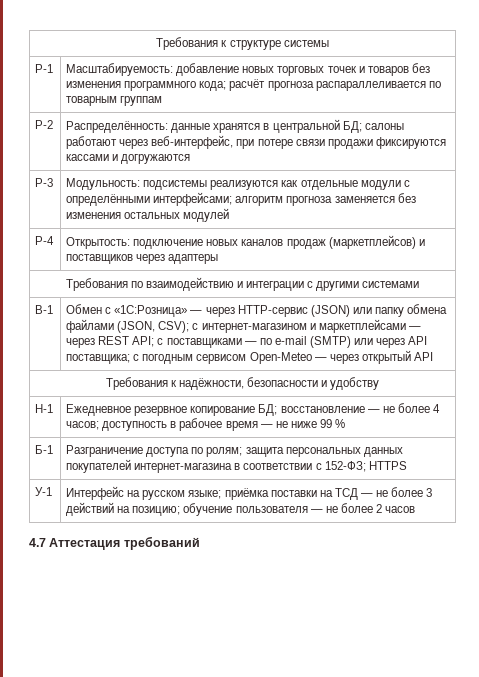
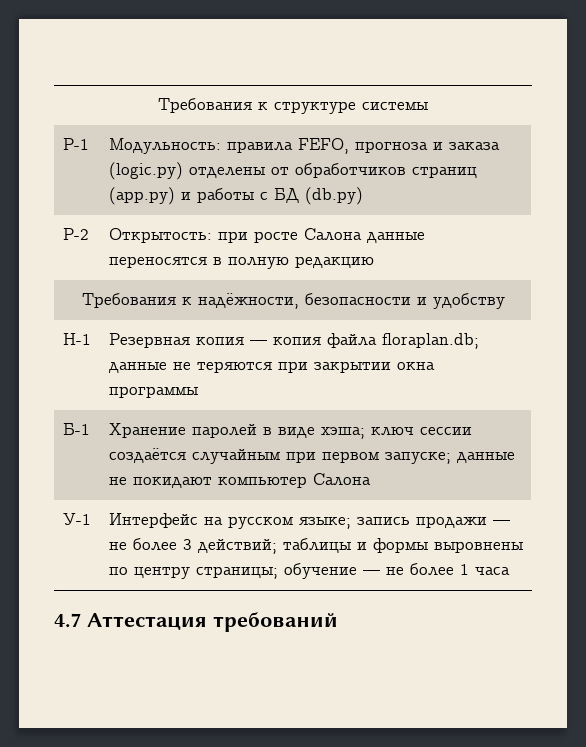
[66,63,430,76] [66,79,441,91] [66,96,163,106] [35,120,54,129] [66,119,404,133] [66,135,446,149] [66,154,191,164] [35,178,54,187] [66,178,410,190] [66,192,416,206] [66,208,230,222] [35,236,55,245] [66,235,425,249] [66,254,219,264] [65,277,420,291] [35,305,54,314] [66,304,448,317] [66,319,421,333] [66,336,428,348] [66,350,433,364] Масштабируемость: добавление новых торговых точек и товаров без изменения программного кода; расчёт прогноза распараллеливается по товарным группам // Р-2 | Распределённость: данные хранятся в центральной БД; салоны работают через веб-интерфейс, при потере связи продажи фиксируются кассами и догружаются // Р-3 | Модульность: подсистемы реализуются как отдельные модули с определёнными интерфейсами; алгоритм прогноза заменяется без изменения остальных модулей // Р-4 | Открытость: подключение новых каналов продаж (маркетплейсов) и поставщиков через адаптеры // Требования по взаимодействию и интеграции с другими системами // В-1 | Обмен с «1С:Розница» — через HTTP-сервис (JSON) или папку обмена файлами (JSON, CSV); с интернет-магазином и маркетплейсами — через REST API; с поставщиками — по e-mail (SMTP) или через API поставщика; с погодным сервисом Open-Meteo — через открытый API -> [108,138,500,154] [108,162,477,180] [108,187,363,205] [62,228,89,240] [108,228,425,243] [108,256,374,269] Модульность: правила FEFO, прогноза и заказа (logic.py) отделены от обработчиков страниц (app.py) и работы с БД (db.py) // Р-2 | Открытость: при росте Салона данные переносятся в полную редакцию
[66,403,440,416] [66,418,346,431] [35,445,54,454] [66,445,403,457] [66,459,407,473] Ежедневное резервное копирование БД; восстановление — не более 4 часов; доступность в рабочее время — не ниже 99 % // Б-1 | Разграничение доступа по ролям; защита персональных данных покупателей интернет-магазина в соответствии с 152-ФЗ; HTTPS -> [108,333,479,349] [108,361,435,373] [108,386,198,398] [62,423,90,435] [108,423,472,439] [108,448,515,464] [108,473,371,488] Резервная копия — копия файла floraplan.db; данные не теряются при закрытии окна программы // Б-1 | Хранение паролей в виде хэша; ключ сессии создаётся случайным при первом запуске; данные не покидают компьютер Салона
[224,487,433,500] [66,502,416,516] приёмка поставки на ТСД — не более 3 действий на позицию; обучение пользователя — не более 2 часов -> [356,516,510,528] [108,538,523,554] [108,563,510,579] запись продажи — не более 3 действий; таблицы и формы выровнены по центру страницы; обучение — не более 1 часа

